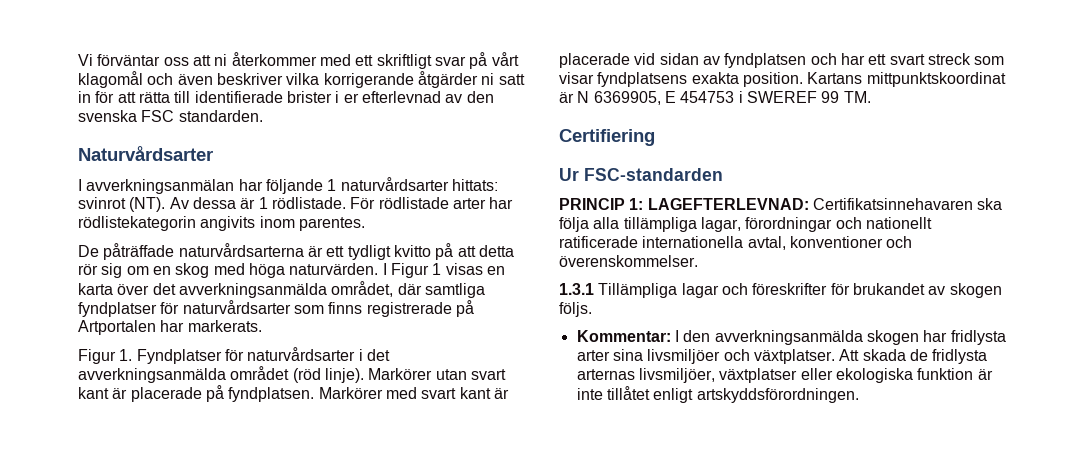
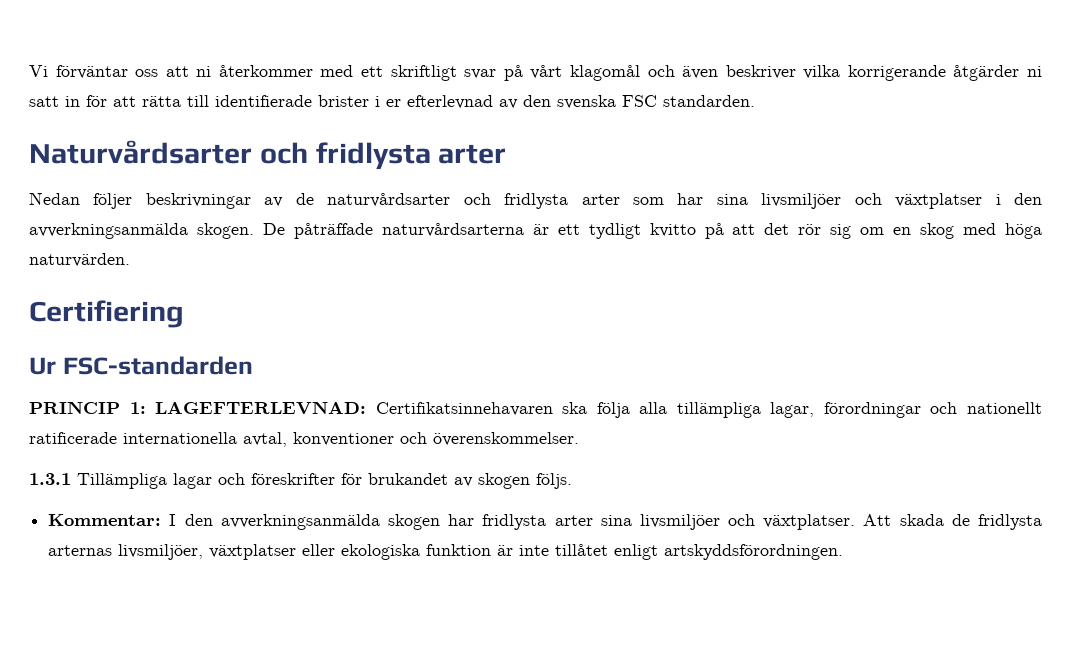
[78,177,498,194] [78,197,514,212] [78,216,365,231] // I avverkningsanmälan har följande 1 naturvårdsarter hittats: svinrot (NT). Av dessa är 1 rödlistade. För rödlistade arter har rödlistekategorin angivits inom parentes. // -> [259,142,507,170] [29,192,1042,209] [29,223,254,239] och fridlysta arter // Nedan följer beskrivningar av de naturvårdsarter och fridlysta arter som har sina livsmiljöer och växtplatser i den avverkningsanmälda skogen.
[478,245,514,257] detta -> [764,223,790,235] det
[382,263,505,278] [78,281,485,298] [78,300,474,317] [78,320,262,335] [78,347,390,364] [78,366,506,383] [78,385,509,402] [559,53,1005,68] [559,72,1006,87] [559,91,871,105] I Figur 1 visas en karta över det avverkningsanmälda området, där samtliga fyndplatser för naturvårdsarter som finns registrerade på Artportalen har markerats. // Figur 1. Fyndplatser för naturvårdsarter i det avverkningsanmälda området (röd linje). Markörer utan svart kant är placerade på fyndplatsen. Markörer med svart kant är placerade vid sidan av fyndplatsen och har ett svart streck som visar fyndplatsens exakta position. Kartans mittpunktskoordinat är N 6369905, E 454753 i SWEREF 99 TM. -> (130, 260) none

